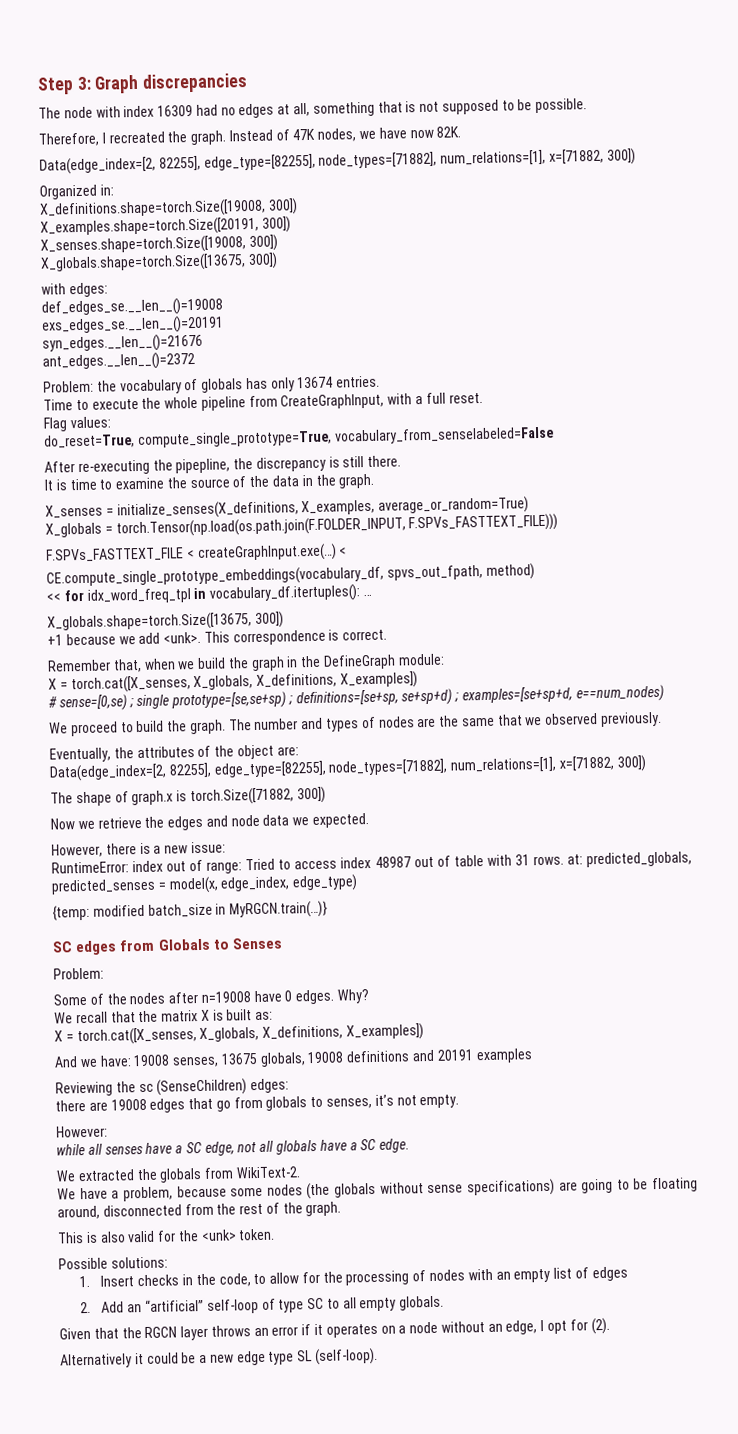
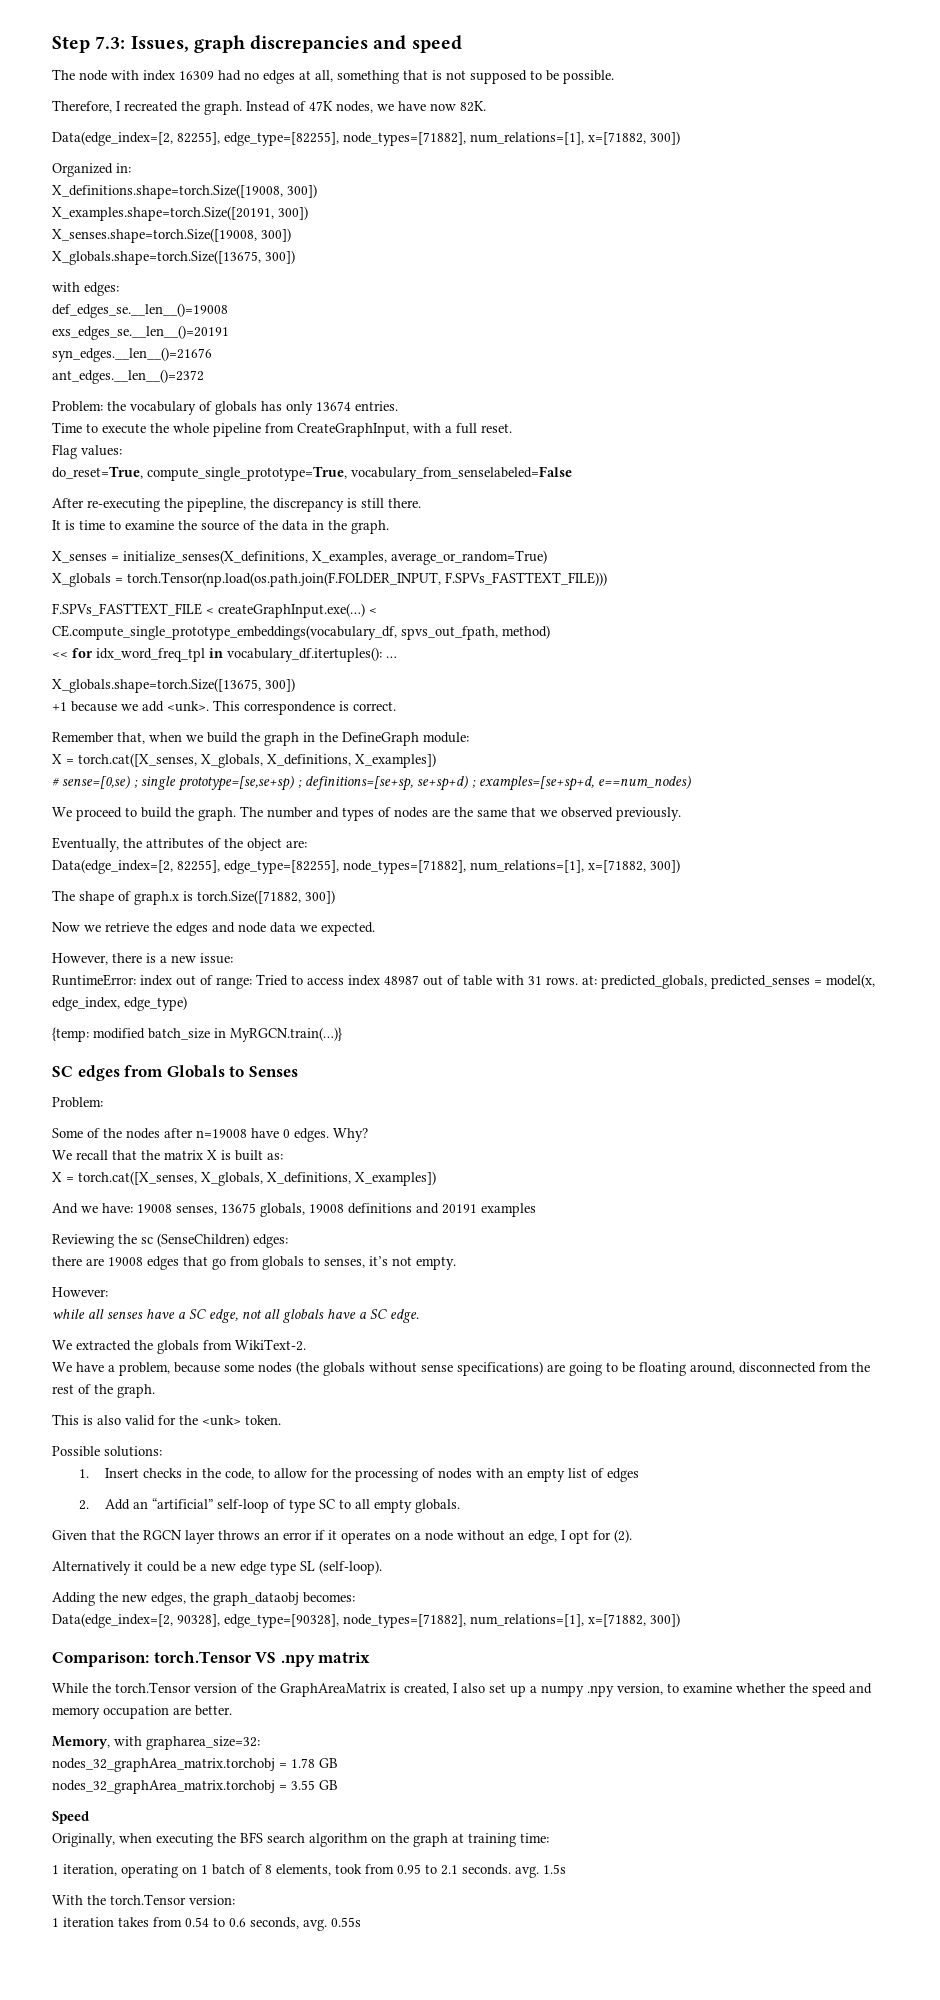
[76,74,140,94] 3: Graph -> [95,35,245,53] 7.3: Issues, graph
(249, 83) none -> [373,35,462,53] and speed
(379, 1356) none -> [52,1592,355,1606] [52,1613,680,1628] [52,1651,371,1667] [52,1682,872,1697] [52,1705,232,1719] [52,1736,260,1750] [52,1758,338,1772] [52,1780,338,1794] [52,1811,89,1824] [52,1832,549,1847] [52,1864,566,1878] [52,1894,235,1905] [52,1917,361,1931] // Adding the new edges, the graph_dataobj becomes: // Data(edge_index=[2, 90328], edge_type=[90328], node_types=[71882], num_relations=[1], x=[71882, 300]) // Comparison: torch.Tensor VS .npy matrix // While the torch.Tensor version of the GraphAreaMatrix is created, I also set up a numpy .npy version, to examine whether the speed and memory occupation are better. // Memory, with grapharea_size=32: // nodes_32_graphArea_matrix.torchobj = 1.78 GB // nodes_32_graphArea_matrix.torchobj = 3.55 GB // Speed // Originally, when executing the BFS search algorithm on the graph at training time: // 1 iteration, operating on 1 batch of 8 elements, took from 0.95 to 2.1 seconds. avg. 1.5s // With the torch.Tensor version: // 1 iteration takes from 0.54 to 0.6 seconds, avg. 0.55s

